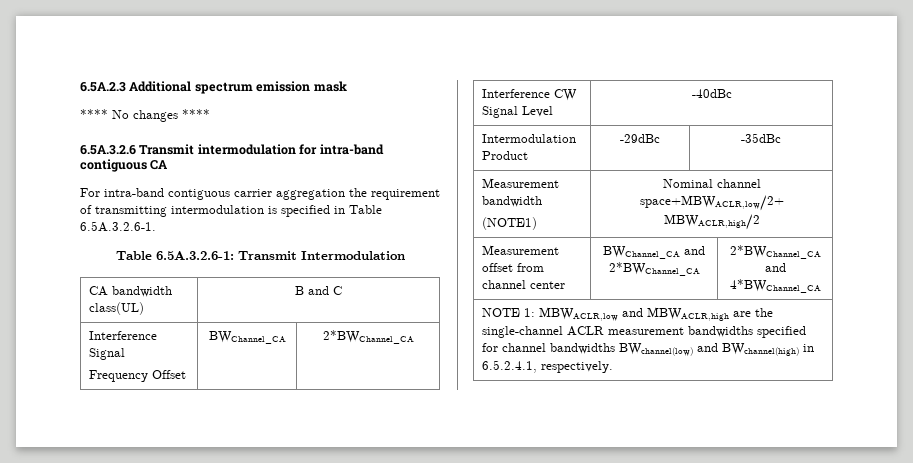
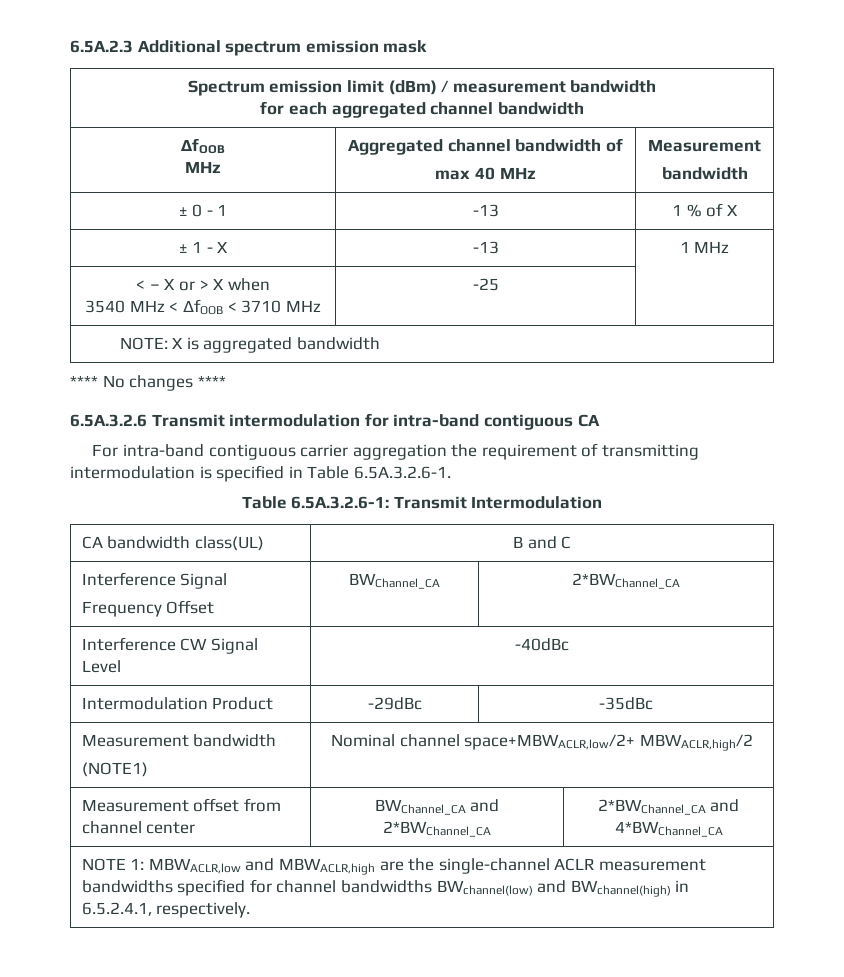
(347, 86) none -> [187,80,657,96] [260,101,584,118] [180,138,225,154] [185,161,221,173] [348,138,623,155] [435,167,536,180] [648,139,761,152] [661,167,748,180] [178,204,228,217] [472,204,499,217] [672,203,738,217] [178,241,229,253] [472,241,499,254] [679,241,730,253] [136,278,270,291] [85,299,321,315] [472,278,499,291] [119,337,381,353] // Spectrum emission limit (dBm) / measurement bandwidth // for each aggregated channel bandwidth // ΔfOOB // MHz | Aggregated channel bandwidth of // max 40 MHz | Measurement // bandwidth // ± 0 - 1 | -13 | 1 % of X // ± 1 - X | -13 | 1 MHz // < – X or > X when // 3540 MHz < ΔfOOB < 3710 MHz | -25 | // NOTE: X is aggregated bandwidth

